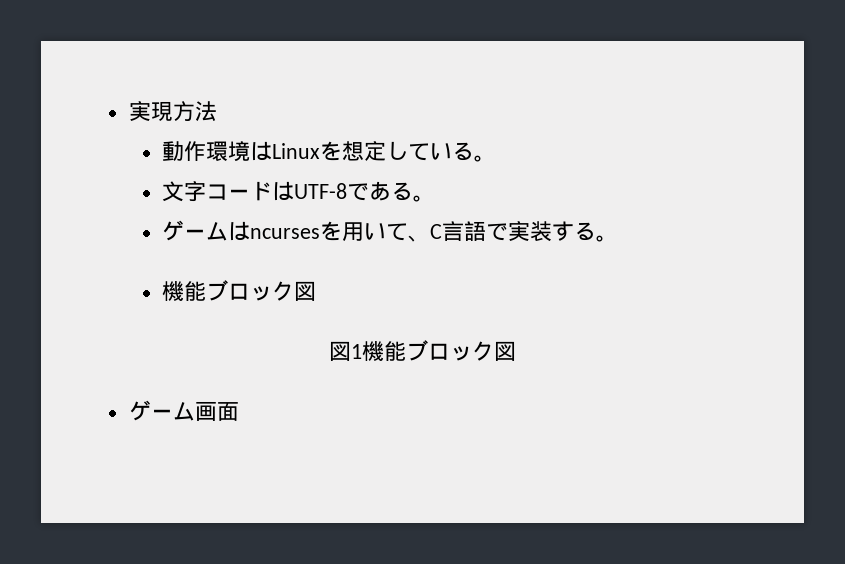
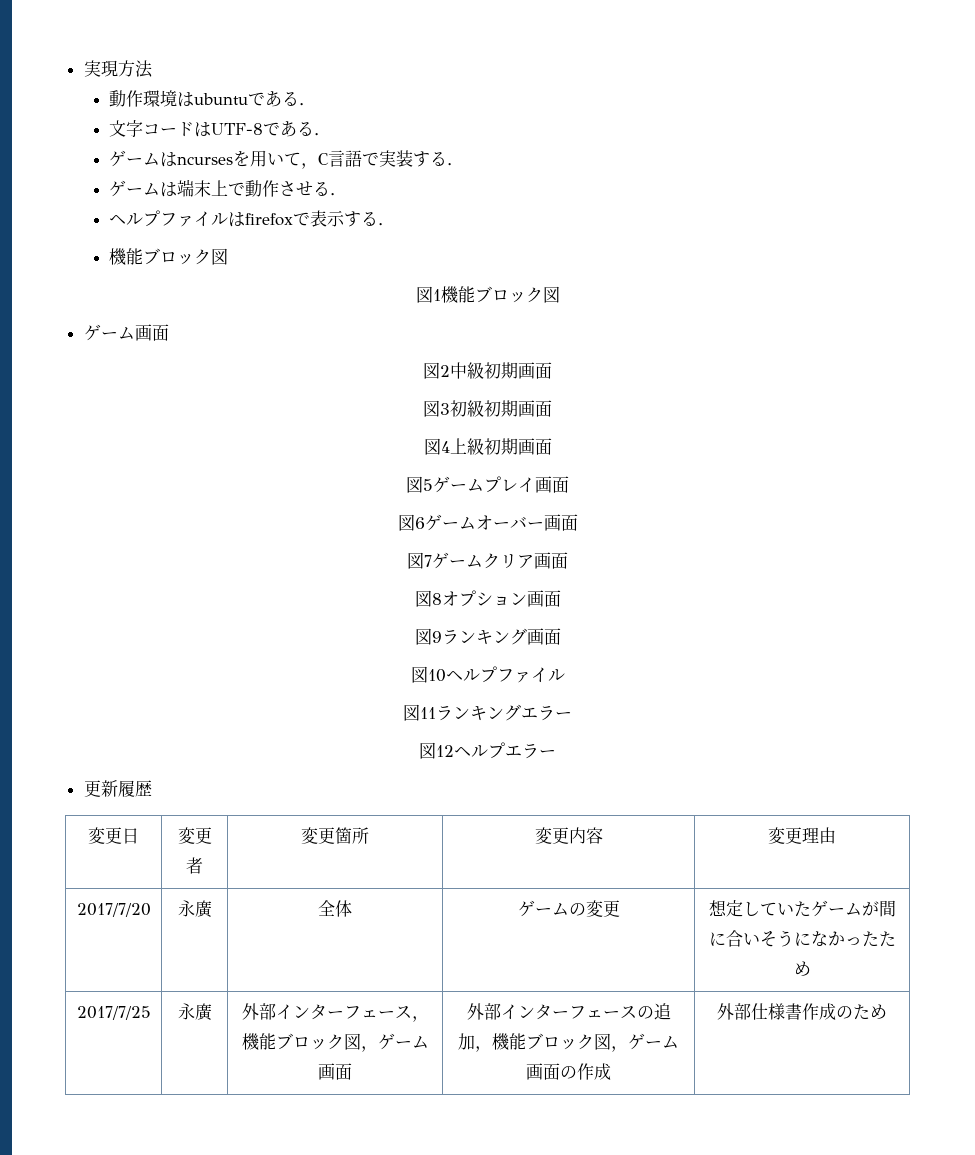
[272,141,497,162] Linuxを想定している。 -> [194,91,317,107] ubuntuである．
[413,195,436,202] 。 -> [314,133,332,136] ．
[408,235,431,242] 、 -> [301,163,319,169] ，
[596,235,619,242] 。 -> [447,163,465,166] [109,179,348,197] [109,210,396,227] ． // ゲームは端末上で動作させる． // ヘルプファイルはfirefoxで表示する．
(239, 411) none -> [423,362,552,379] [423,400,552,417] [423,438,552,455] [406,476,569,493] [397,514,578,531] [407,552,568,569] [414,590,561,607] [414,628,561,645] [410,666,565,683] [403,704,572,721] [419,742,556,759] [83,780,152,797] [88,827,139,844] [177,827,212,844] [186,857,203,874] [301,827,369,844] [534,827,603,844] [768,827,836,844] [76,903,151,917] [177,900,213,918] [318,900,352,917] [517,900,620,917] [708,900,896,917] [708,930,896,947] [793,961,811,976] [76,1006,151,1020] [177,1003,213,1021] [241,1003,429,1022] [241,1033,429,1052] [318,1063,352,1080] [466,1003,671,1020] [458,1033,679,1052] [526,1063,611,1080] [717,1003,887,1020] // 図2中級初期画面 // 図3初級初期画面 // 図4上級初期画面 // 図5ゲームプレイ画面 // 図6ゲームオーバー画面 // 図7ゲームクリア画面 // 図8オプション画面 // 図9ランキング画面 // 図10ヘルプファイル // 図11ランキングエラー // 図12ヘルプエラー // 更新履歴 // 変更日 | 変更者 | 変更箇所 | 変更内容 | 変更理由 // 2017/7/20 | 永廣 | 全体 | ゲームの変更 | 想定していたゲームが間に合いそうになかったため // 2017/7/25 | 永廣 | 外部インターフェース，機能ブロック図，ゲーム画面 | 外部インターフェースの追加，機能ブロック図，ゲーム画面の作成 | 外部仕様書作成のため

